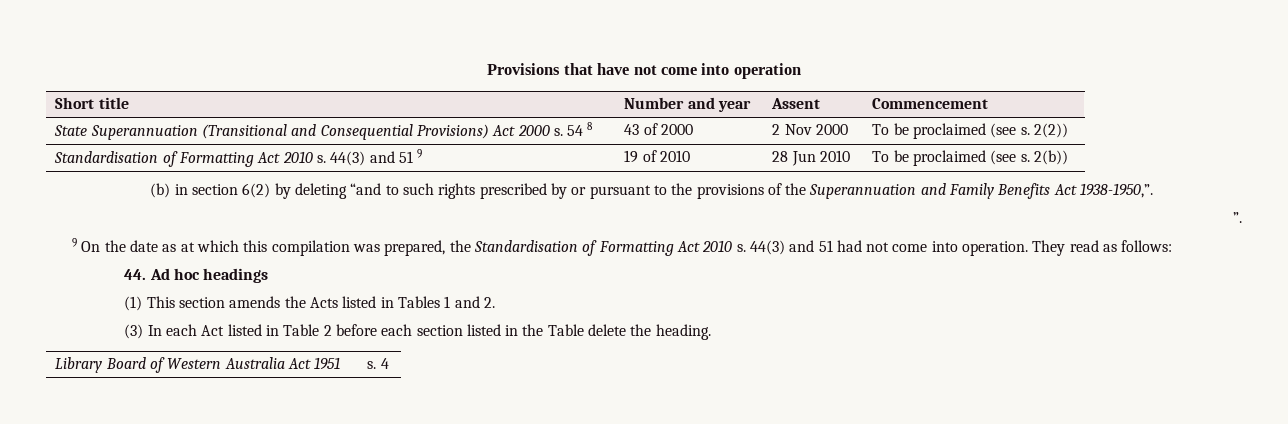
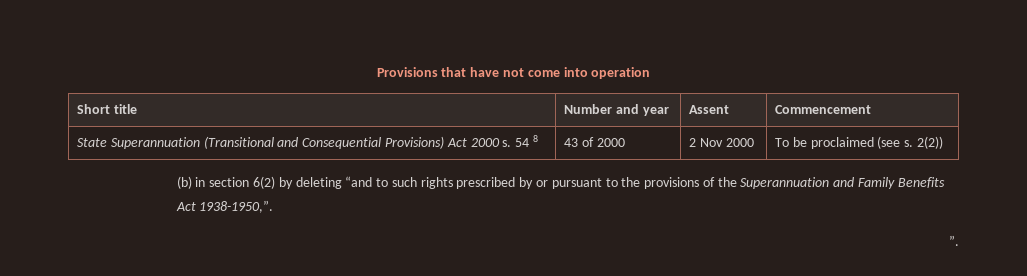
[54,149,423,167] [624,150,690,163] [772,150,850,166] [872,150,1068,166] // Standardisation of Formatting Act 2010 s. 44(3) and 51 9 | 19 of 2010 | 28 Jun 2010 | To be proclaimed (see s. 2(b)) -> (943, 142) none
[72,238,1173,256] [124,268,269,283] [124,296,495,311] [124,324,711,340] [55,357,341,373] [367,358,389,369] // 9 On the date as at which this compilation was prepared, the Standardisation of Formatting Act 2010 s. 44(3) and 51 had not come into operation. They read as follows: // 44. Ad hoc headings // (1) This section amends the Acts listed in Tables 1 and 2. // (3) In each Act listed in Table 2 before each section listed in the Table delete the heading. // Library Board of Western Australia Act 1951 | s. 4 -> (959, 240) none

